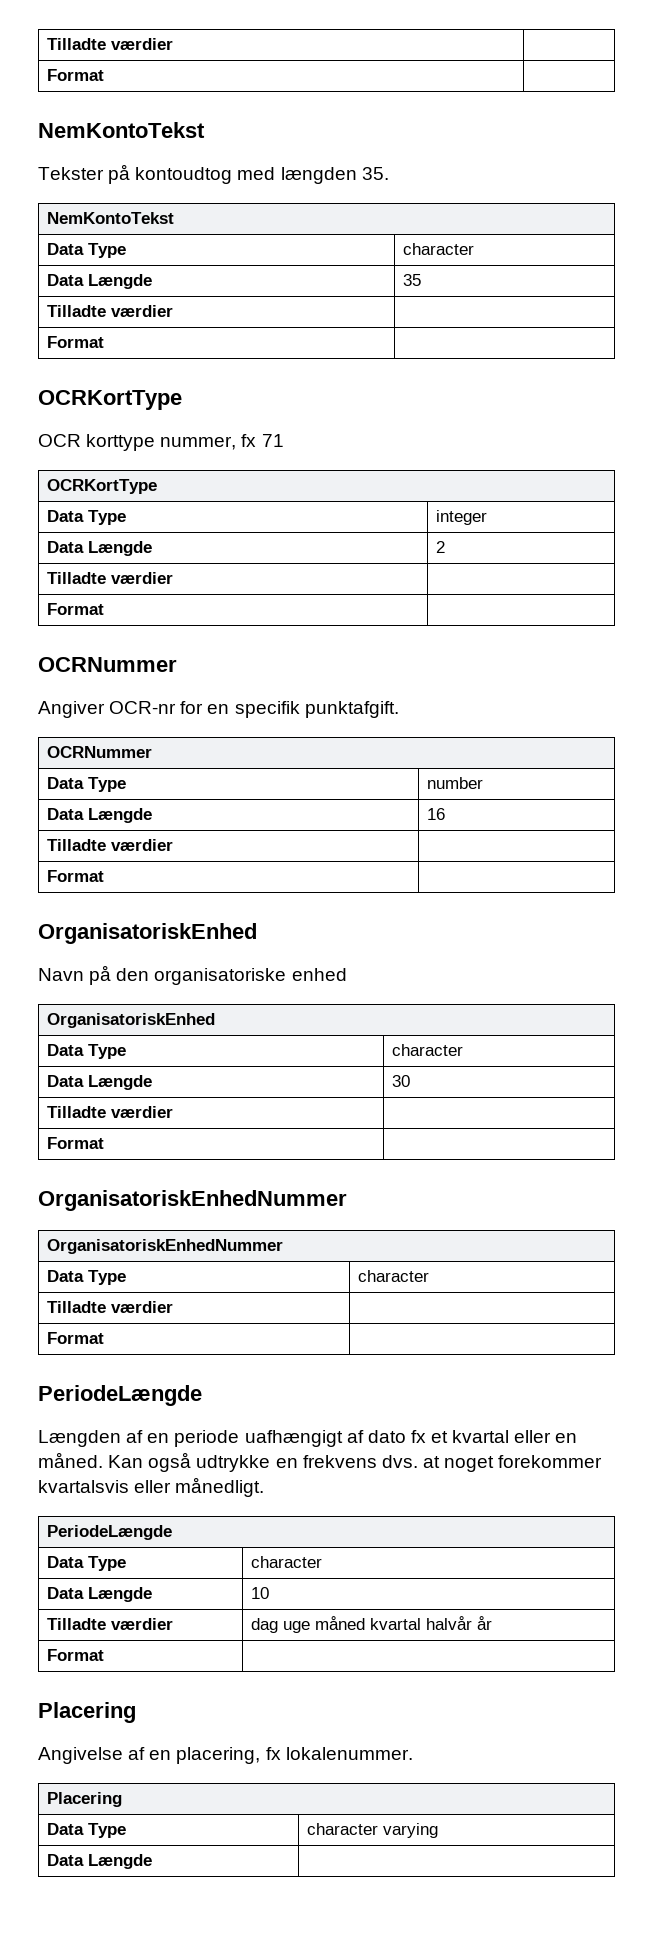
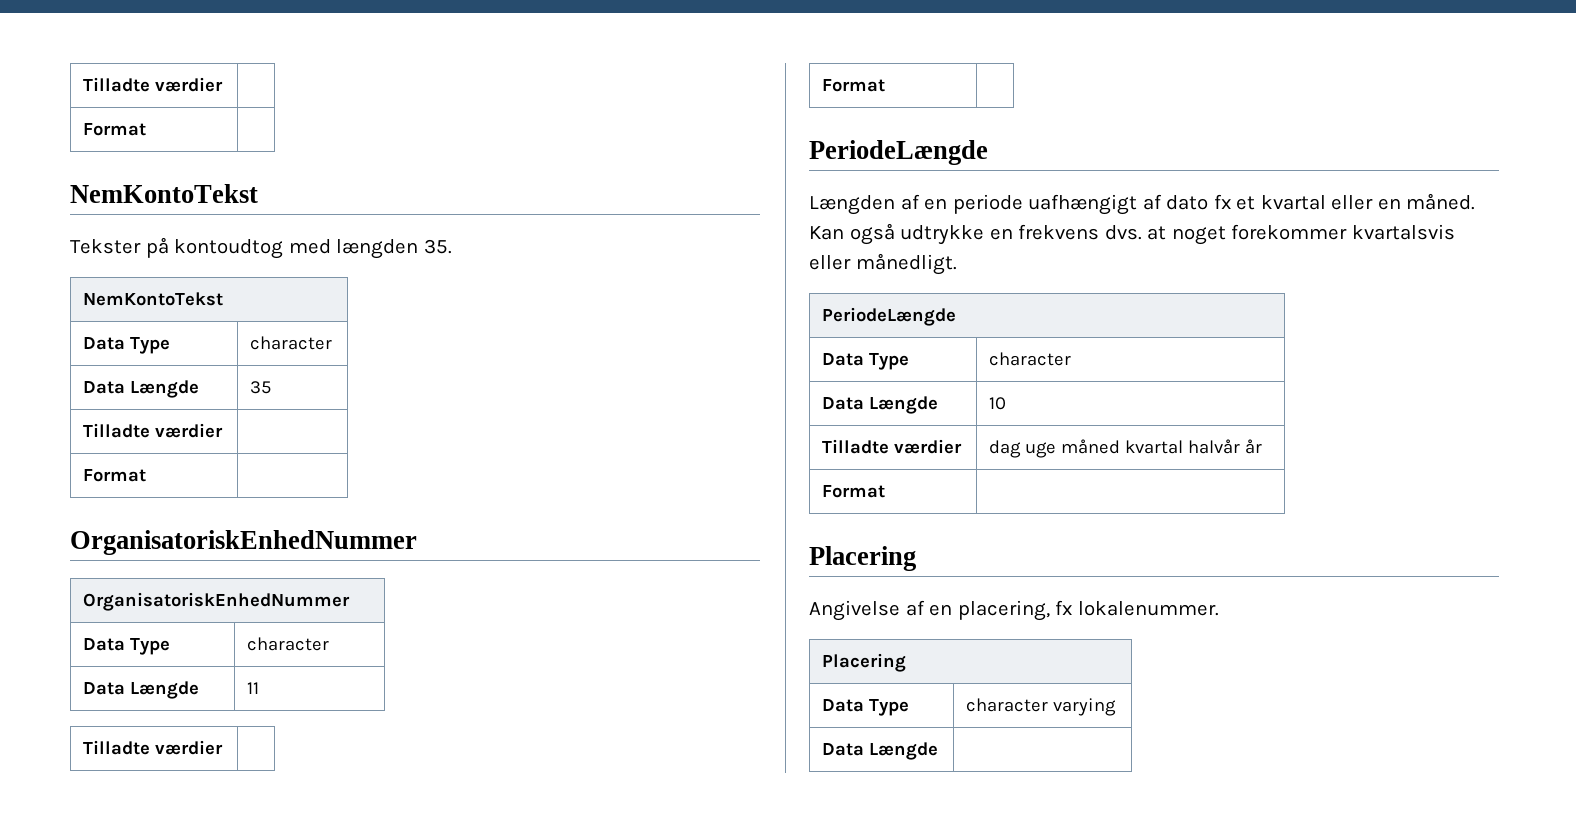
[38,390,182,410] [38,434,284,451] [46,479,157,494] [46,510,126,525] [435,510,487,525] [46,541,152,556] [435,541,445,553] [46,572,173,584] [46,603,104,615] [38,657,177,672] [38,701,399,718] [46,746,152,758] [46,777,126,792] [426,777,483,789] [46,808,152,823] [426,808,445,820] [46,839,173,851] [46,870,104,882] [38,923,257,944] [38,965,347,985] [46,1013,215,1028] [46,1044,126,1059] [391,1044,463,1056] [46,1075,152,1090] [391,1075,410,1087] [46,1106,173,1118] [46,1137,104,1149] [38,1190,347,1211] [46,1239,283,1254] [46,1270,126,1285] [357,1270,429,1282] OCRKortType // OCR korttype nummer, fx 71 // OCRKortType // Data Type | integer // Data Længde | 2 // Tilladte værdier | // Format | // OCRNummer // Angiver OCR-nr for en specifik punktafgift. // OCRNummer // Data Type | number // Data Længde | 16 // Tilladte værdier | // Format | // OrganisatoriskEnhed // Navn på den organisatoriske enhed // OrganisatoriskEnhed // Data Type | character // Data Længde | 30 // Tilladte værdier | // Format | // OrganisatoriskEnhedNummer // OrganisatoriskEnhedNummer // Data Type | character -> [70,530,417,555] [83,592,351,611] [83,638,171,655] [247,637,330,651] [83,681,200,699] [247,682,260,694] OrganisatoriskEnhedNummer // OrganisatoriskEnhedNummer // Data Type | character // Data Længde | 11

